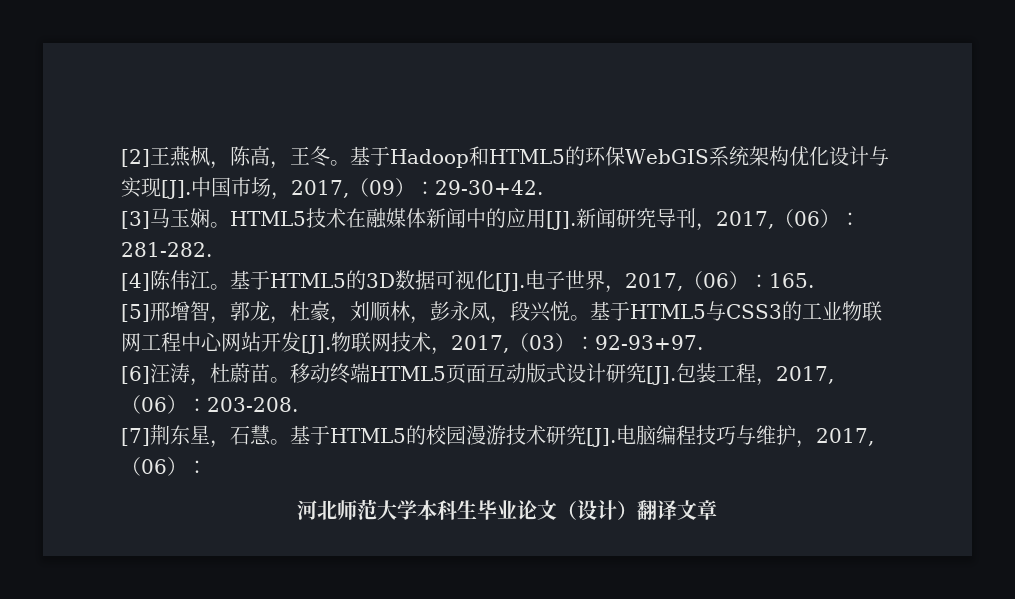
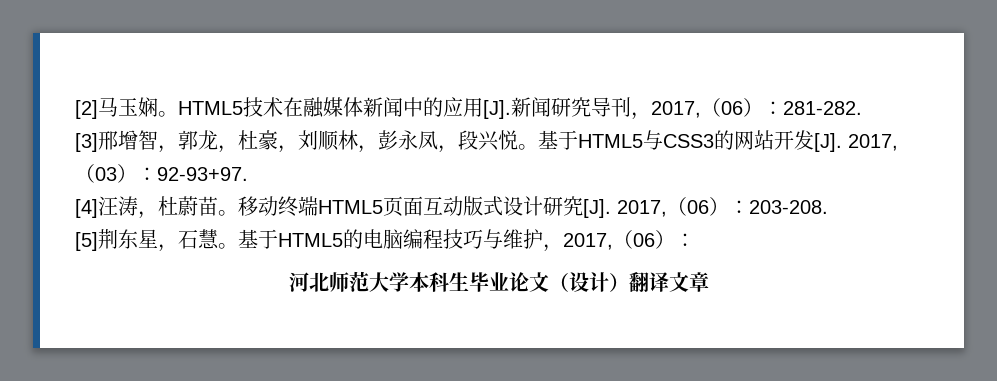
[150,146,889,169] [121,177,543,200] [121,211,150,229] 王燕枫，陈高，王冬。基于Hadoop和HTML5的环保WebGIS系统架构优化设计与实现[J].中国市场，2017,（09）：29-30+42. // [3] -> (98, 109) none
[121,270,814,293] [121,304,150,322] [4]陈伟江。基于HTML5的3D数据可视化[J].电子世界，2017,（06）：165. // [5] -> [75,133,98,152] [3]
[802,301,882,321] [121,332,451,355] 工业物联网工程中心网站开发[J].物联网技术， -> [734,130,842,152] 网站开发[J].
[121,366,150,384] [6] -> [75,199,98,218] [4]
[676,363,776,386] 包装工程， -> (611, 208) none
[121,428,150,446] [7] -> [75,232,98,251] [5]
[426,425,616,447] 校园漫游技术研究[J]. -> (363, 239) none

